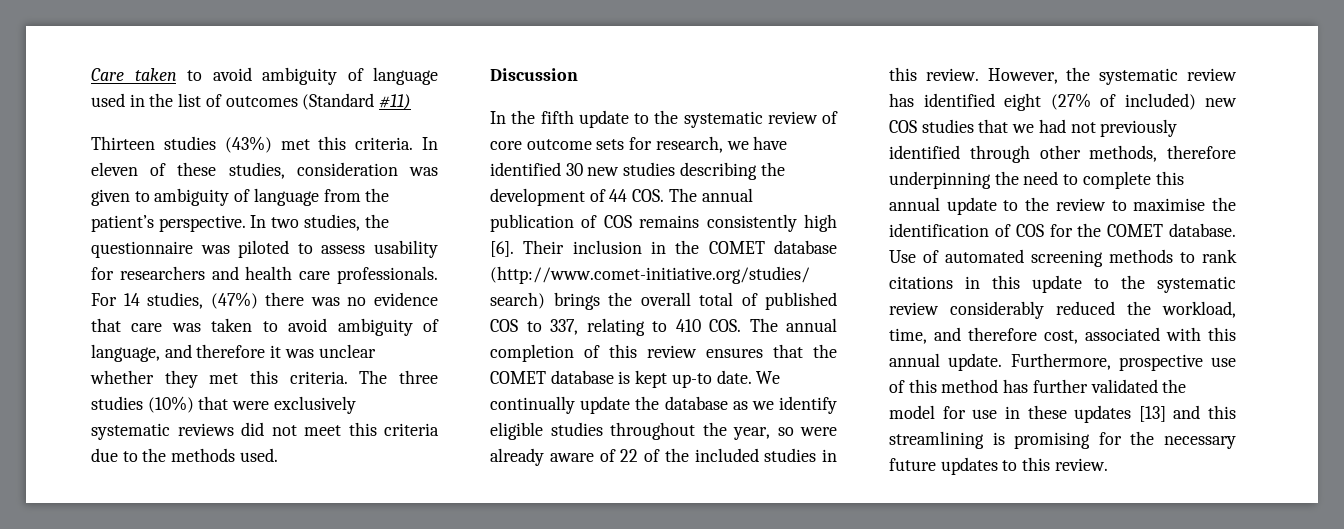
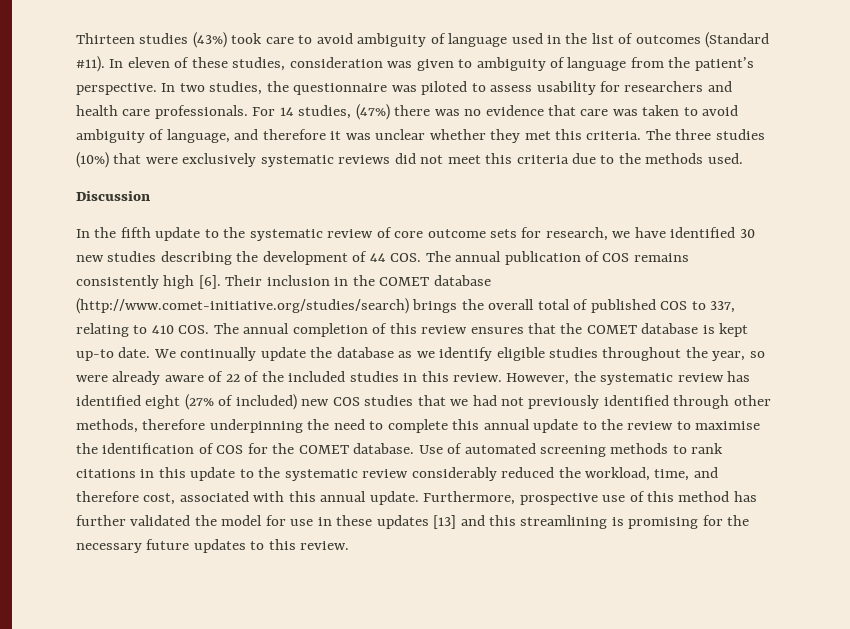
[91,68,177,81] Care taken -> [76,32,294,48] Thirteen studies (43%) took care
[379,94,412,110] [91,136,414,153] #11) // Thirteen studies (43%) met this criteria. -> [76,56,105,72] #11).

